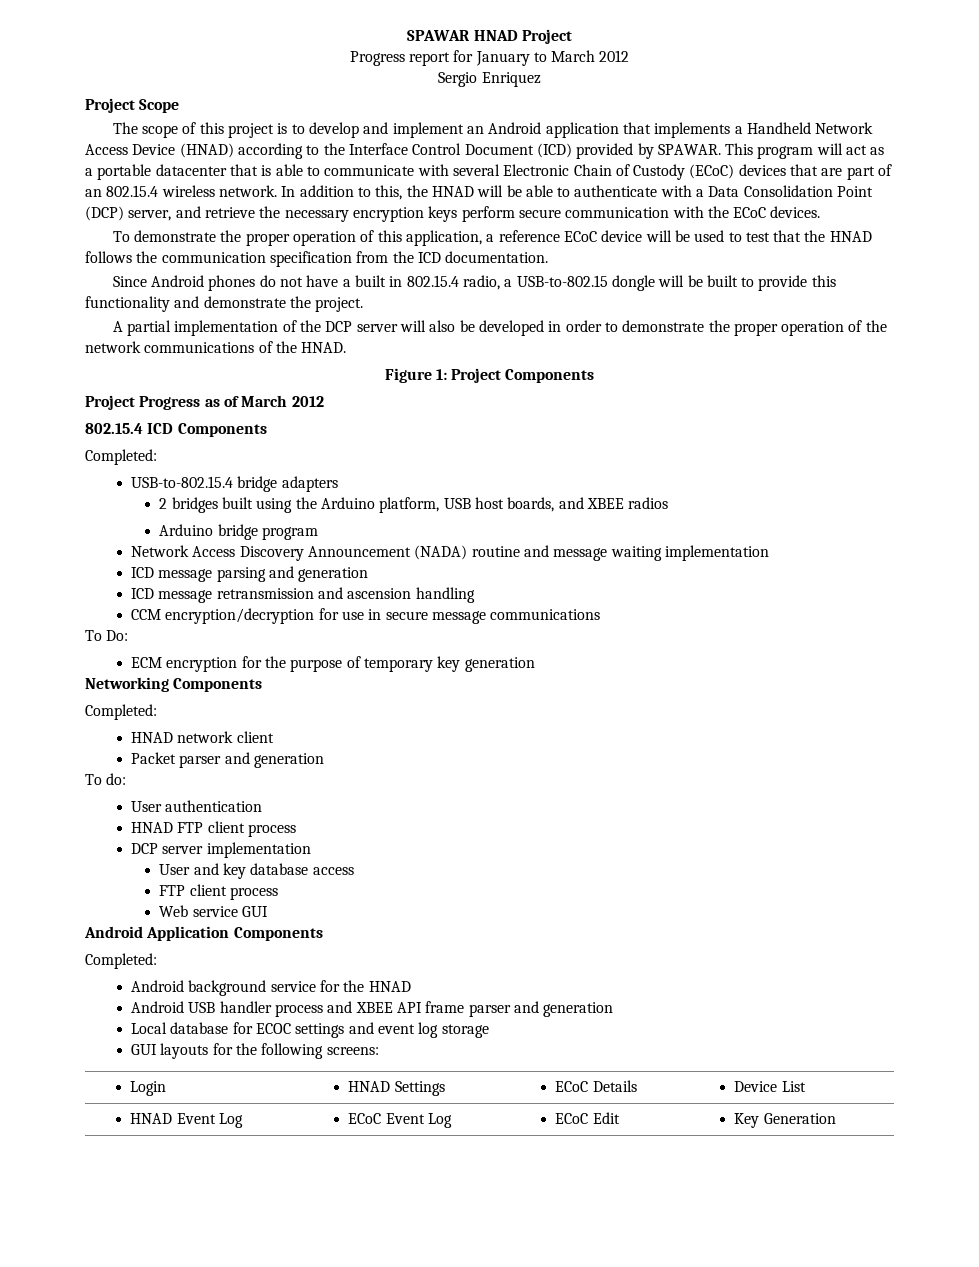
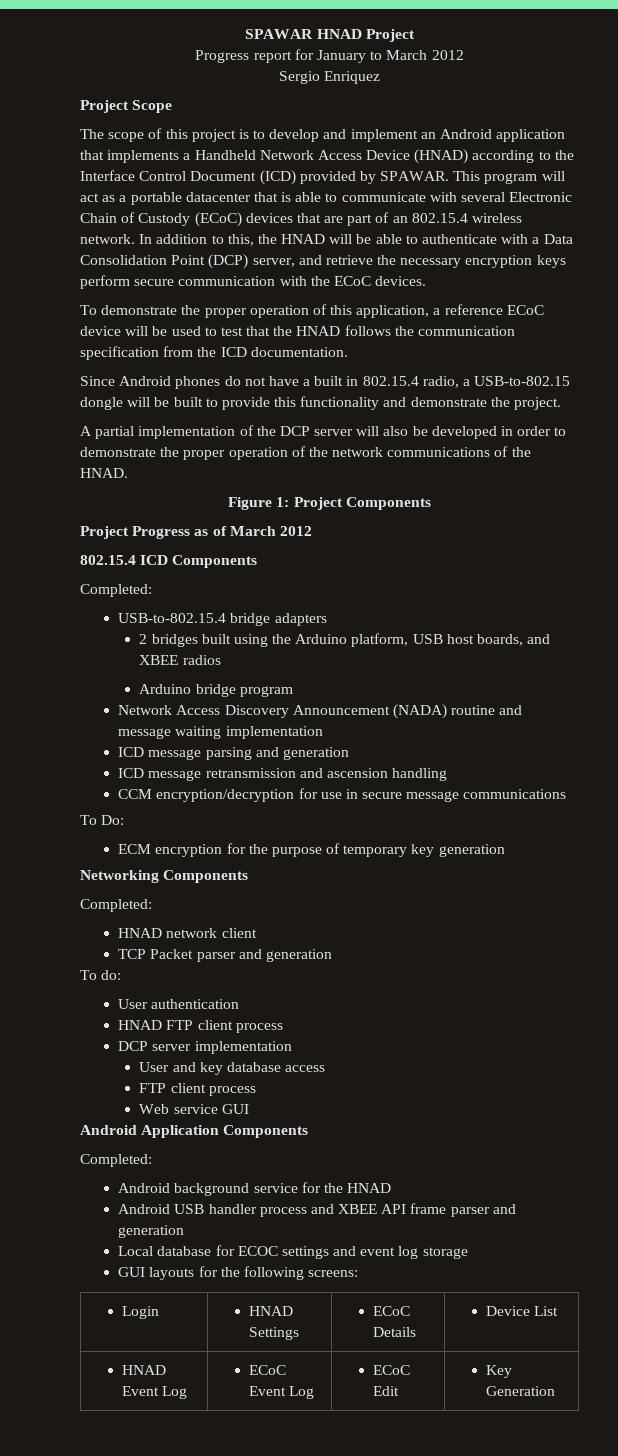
(274, 737) none -> [118,949,147,959] TCP

